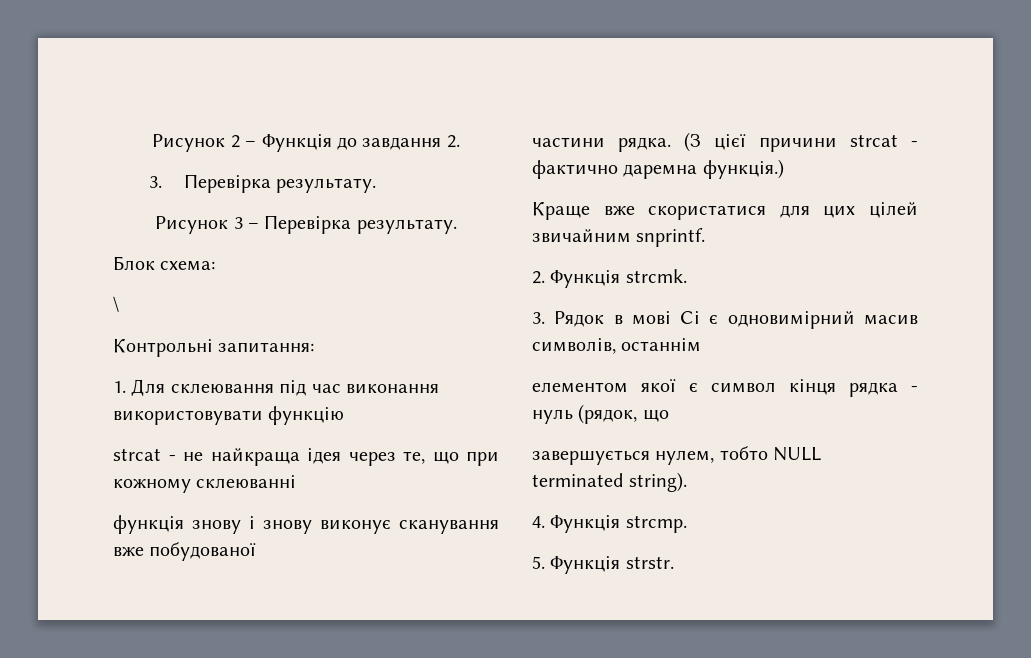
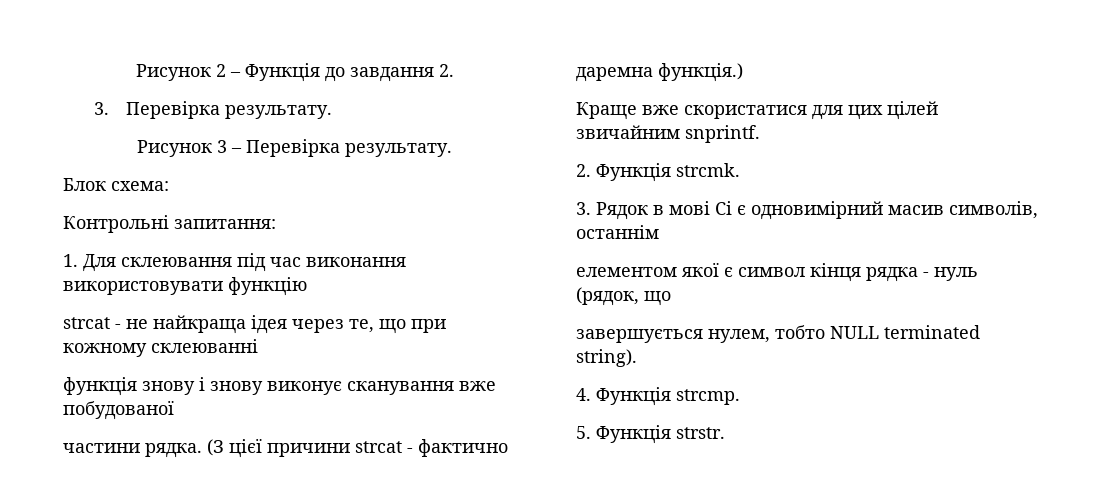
[113,296,119,312] // \ -> (169, 186) none

